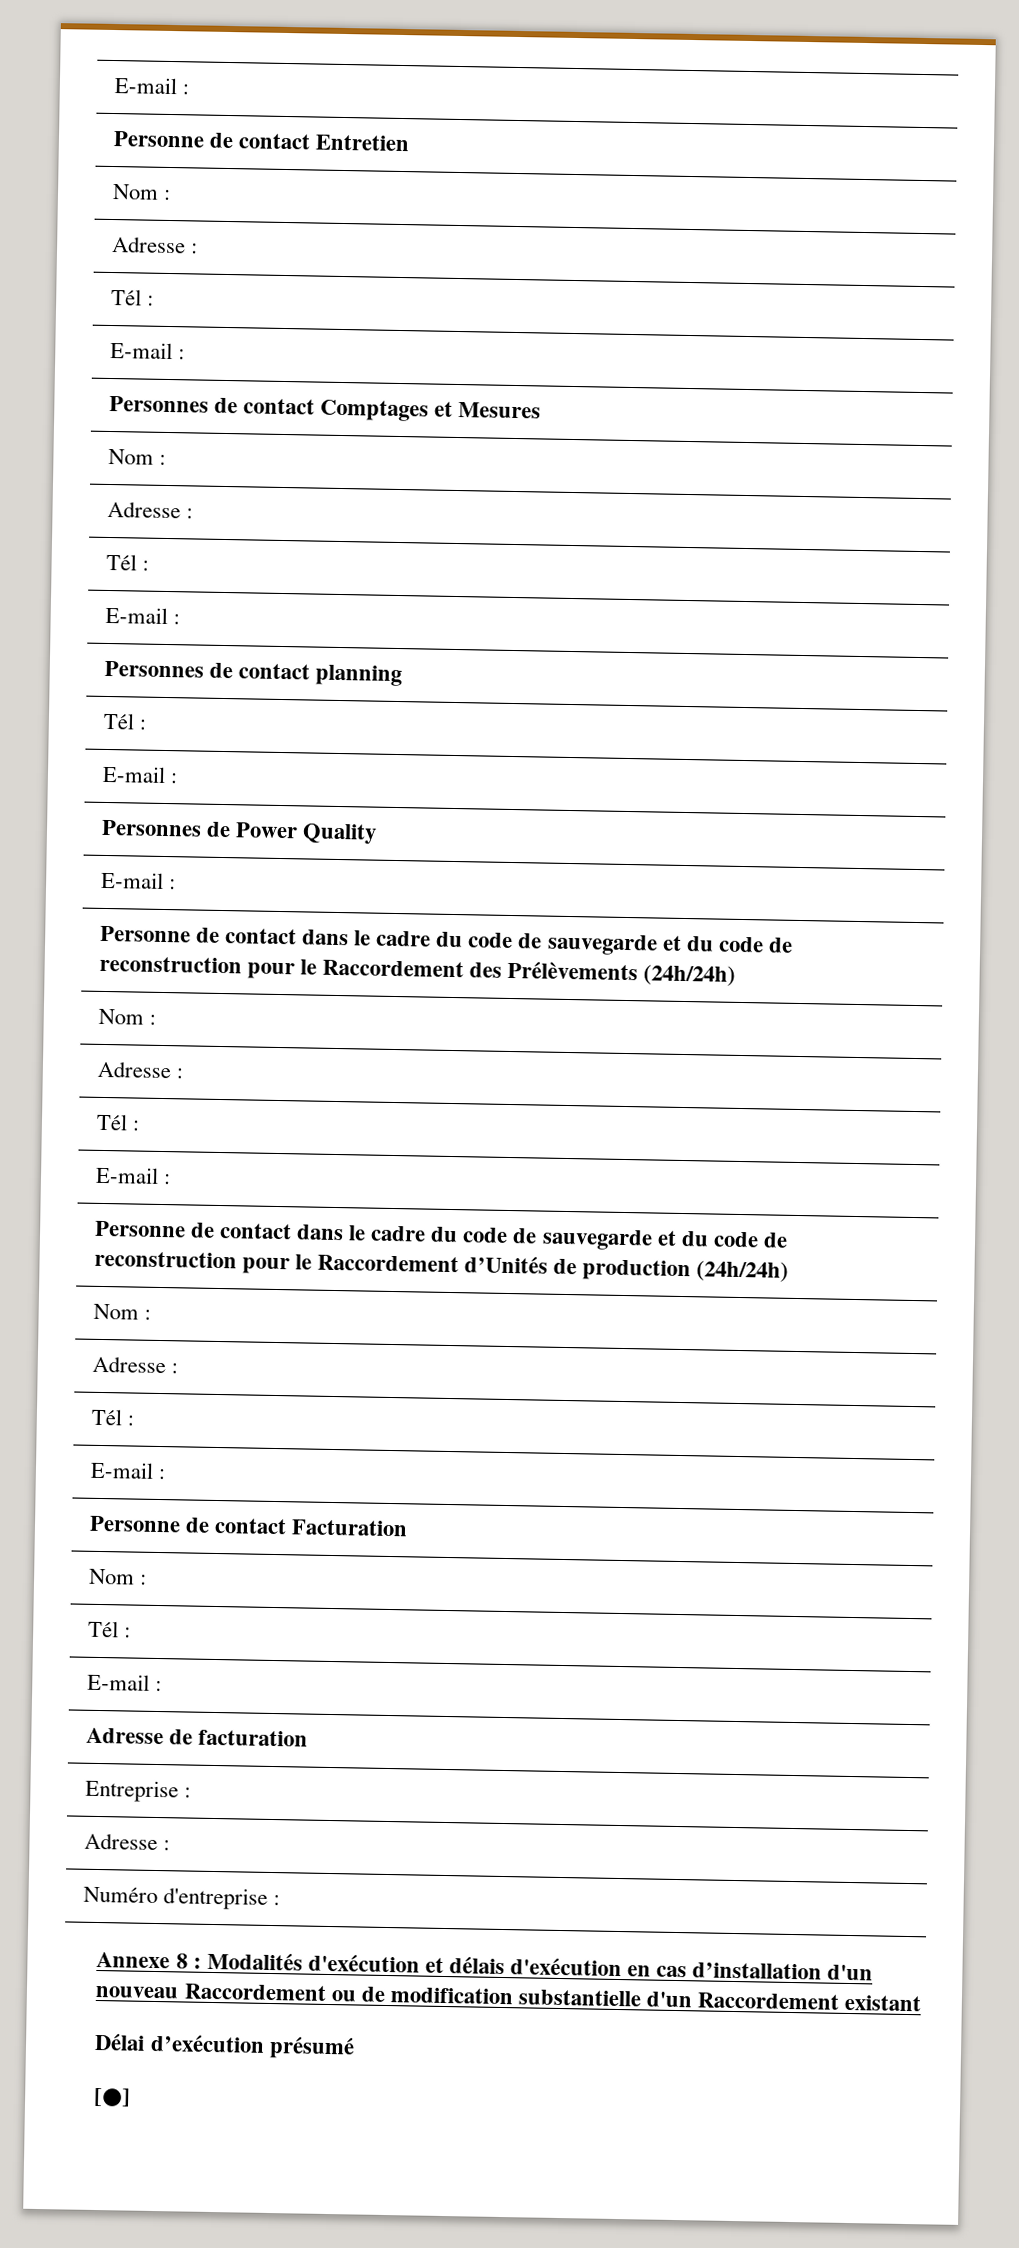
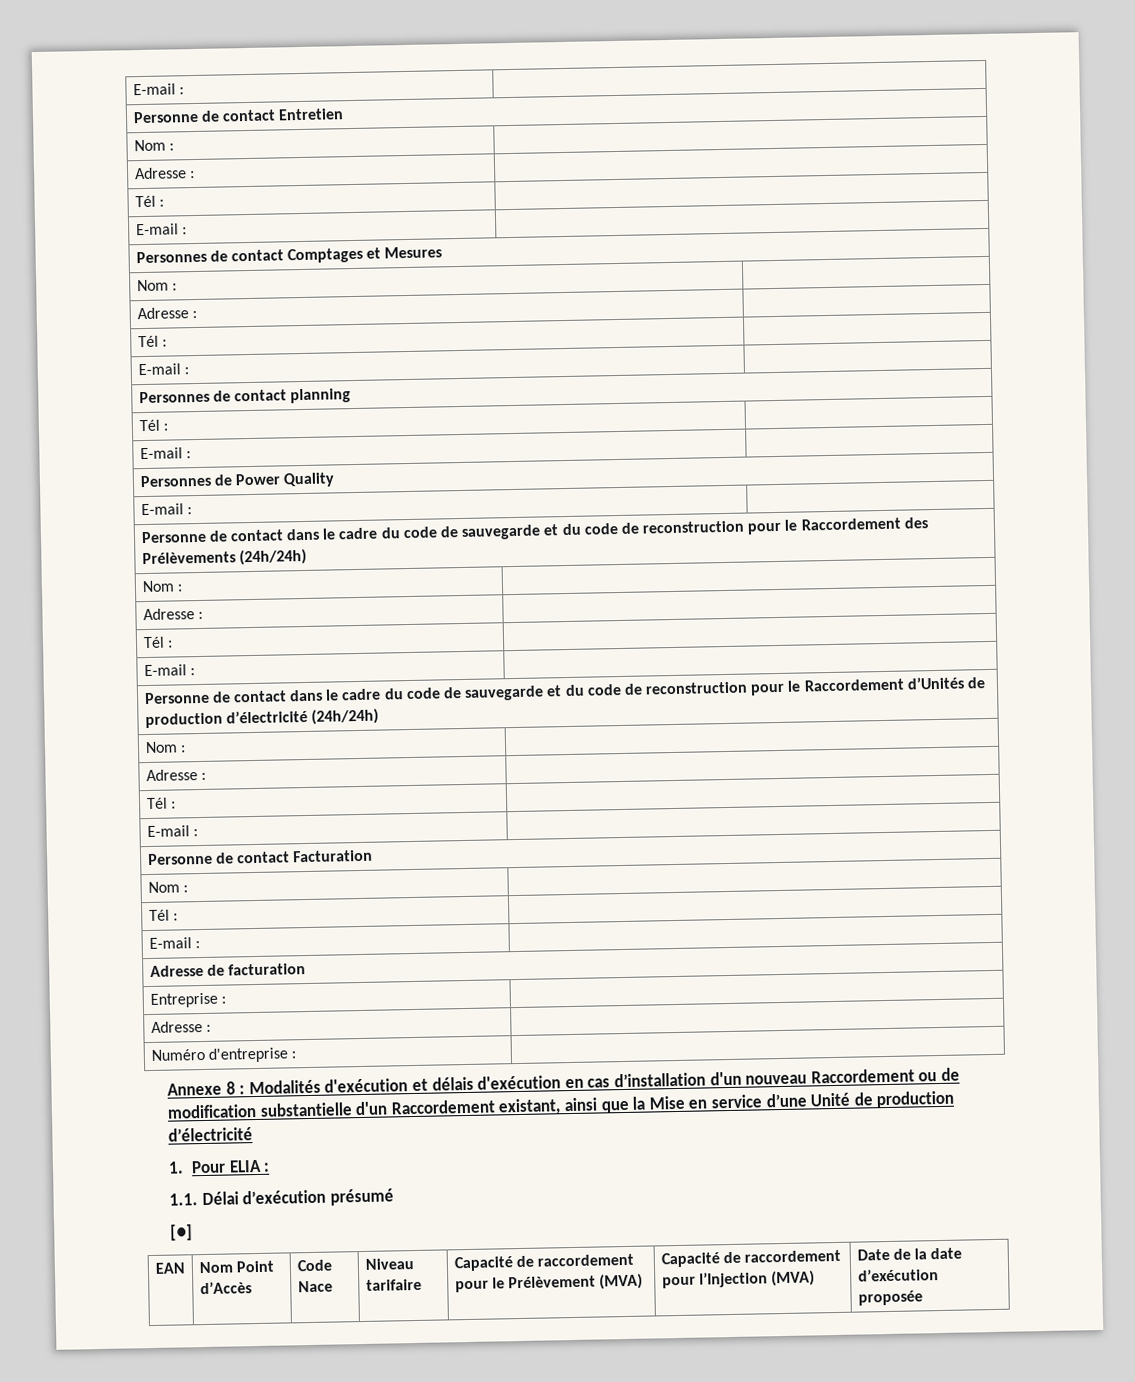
(692, 1270) none -> [225,709,308,724] d’électricité
[844,1994,922,2012] [94,2032,355,2060] [93,2087,132,2107] existant // Délai d’exécution présumé // [●] -> [498,1090,955,1116] [168,1127,254,1142] [168,1159,271,1174] [169,1188,394,1206] [170,1224,194,1241] [154,1262,186,1274] [198,1260,274,1274] [199,1281,252,1295] [296,1259,332,1272] [297,1280,333,1293] [364,1258,414,1270] [365,1278,422,1291] [453,1253,634,1272] [454,1273,644,1293] [660,1249,841,1268] [661,1270,815,1289] [856,1247,963,1261] [857,1268,939,1282] [857,1290,923,1306] existant, ainsi que la Mise en service d’une Unité de production d’électricité // 1. Pour ELIA : // 1.1. Délai d’exécution présumé // [●] // EAN | Nom Point d’Accès | Code Nace | Niveau tarifaire | Capacité de raccordement pour le Prélèvement (MVA) | Capacité de raccordement pour l’Injection (MVA) | Date de la date d’exécution proposée

